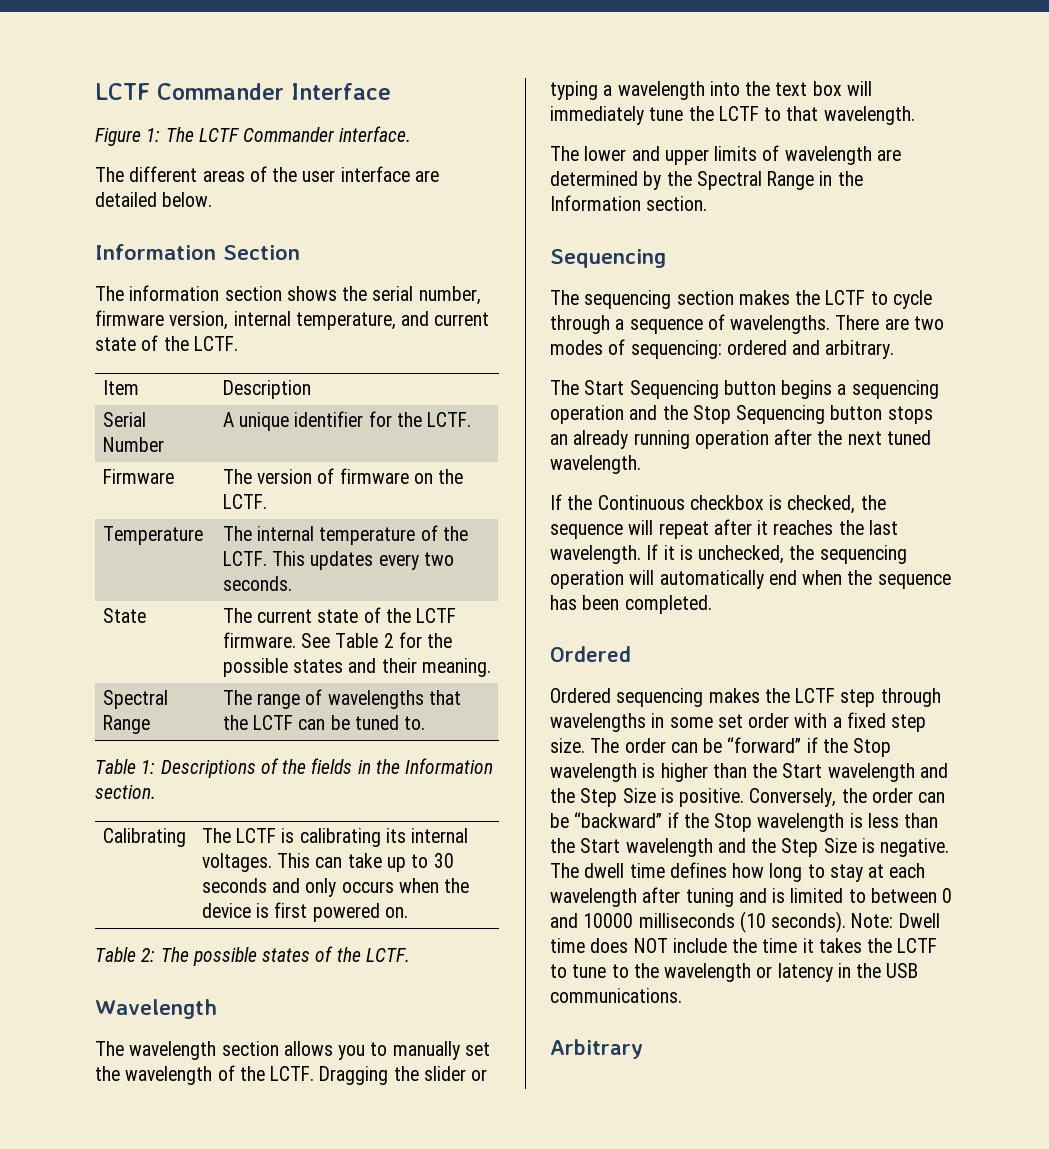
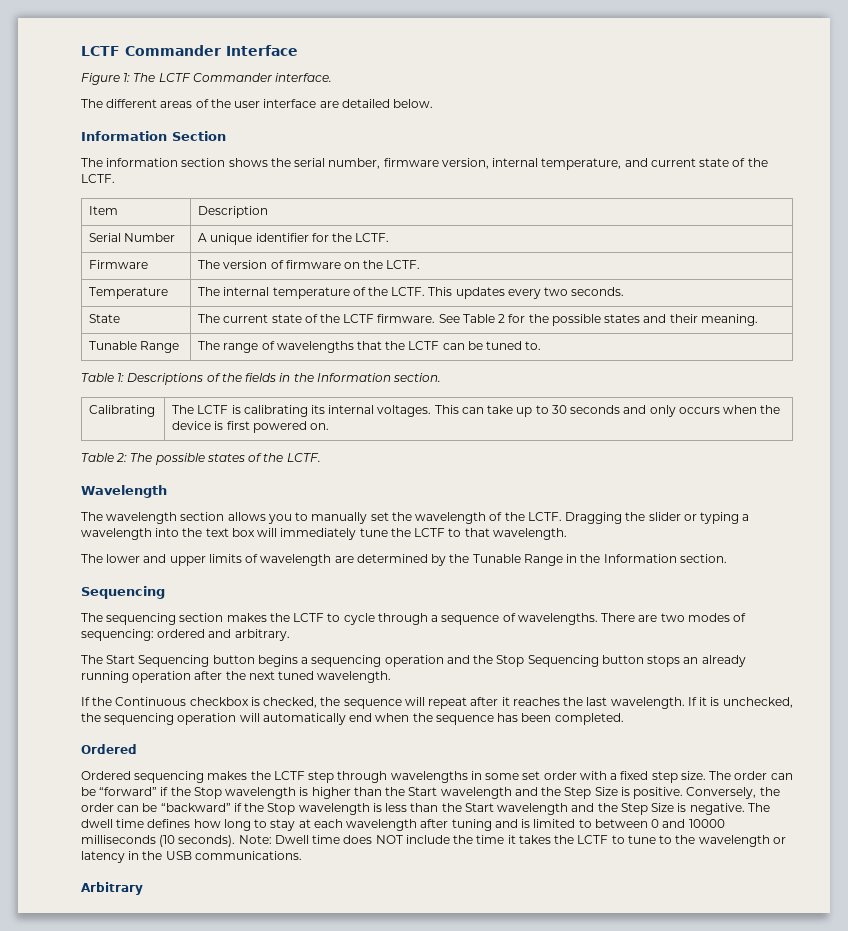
[102,690,168,709] Spectral -> [89,341,138,350] Tunable
[696,171,762,190] Spectral -> [472,554,521,563] Tunable

